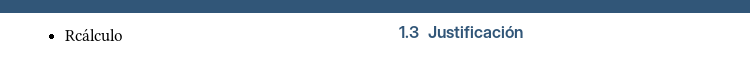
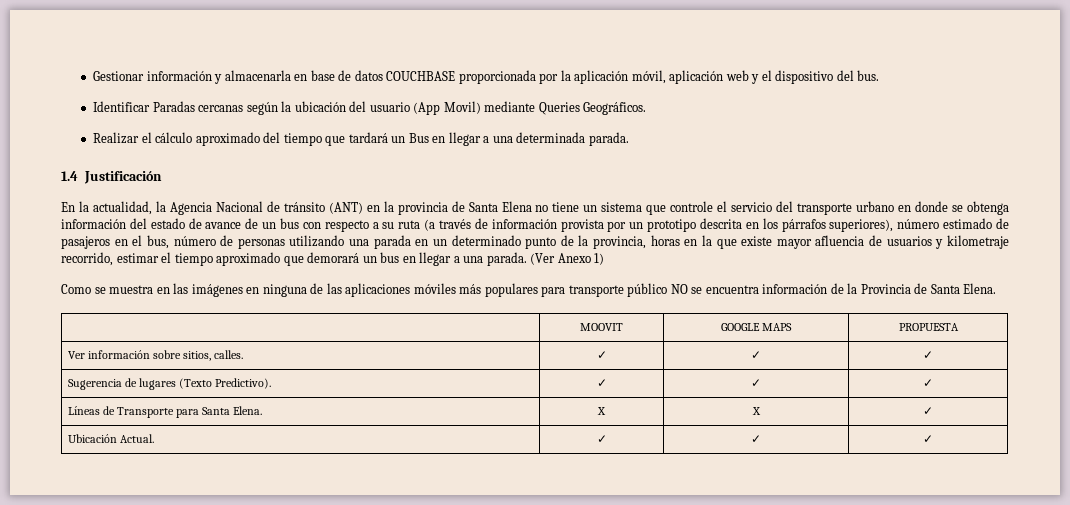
[64,29,123,42] [399,26,523,38] Rcálculo // 1.3 Justificación -> [93,70,880,84] [93,101,647,115] [93,132,629,146] [61,171,162,184] [61,201,1009,215] [61,218,1010,232] [61,235,1010,249] [61,252,605,266] [61,283,997,297] [580,323,623,331] [720,323,793,331] [898,323,959,331] [67,350,244,361] [596,351,607,359] [751,351,761,359] [923,351,933,359] [67,378,272,390] [596,379,607,387] [751,379,761,387] [923,379,933,387] [67,406,263,418] [597,407,606,415] [751,407,761,415] [923,407,933,415] [67,434,155,443] [596,435,607,443] [751,435,761,443] [923,435,933,443] Gestionar información y almacenarla en base de datos COUCHBASE proporcionada por la aplicación móvil, aplicación web y el dispositivo del bus. // Identificar Paradas cercanas según la ubicación del usuario (App Movil) mediante Queries Geográficos. // Realizar el cálculo aproximado del tiempo que tardará un Bus en llegar a una determinada parada. // 1.4 Justificación // En la actualidad, la Agencia Nacional de tránsito (ANT) en la provincia de Santa Elena no tiene un sistema que controle el servicio del transporte urbano en donde se obtenga información del estado de avance de un bus con respecto a su ruta (a través de información provista por un prototipo descrita en los párrafos superiores), número estimado de pasajeros en el bus, número de personas utilizando una parada en un determinado punto de la provincia, horas en la que existe mayor afluencia de usuarios y kilometraje recorrido, estimar el tiempo aproximado que demorará un bus en llegar a una parada. (Ver Anexo 1) // Como se muestra en las imágenes en ninguna de las aplicaciones móviles más populares para transporte público NO se encuentra información de la Provincia de Santa Elena. // | MOOVIT | GOOGLE MAPS | PROPUESTA // Ver información sobre sitios, calles. | ✓ | ✓ | ✓ // Sugerencia de lugares (Texto Predictivo). | ✓ | ✓ | ✓ // Líneas de Transporte para Santa Elena. | X | X | ✓ // Ubicación Actual. | ✓ | ✓ | ✓

